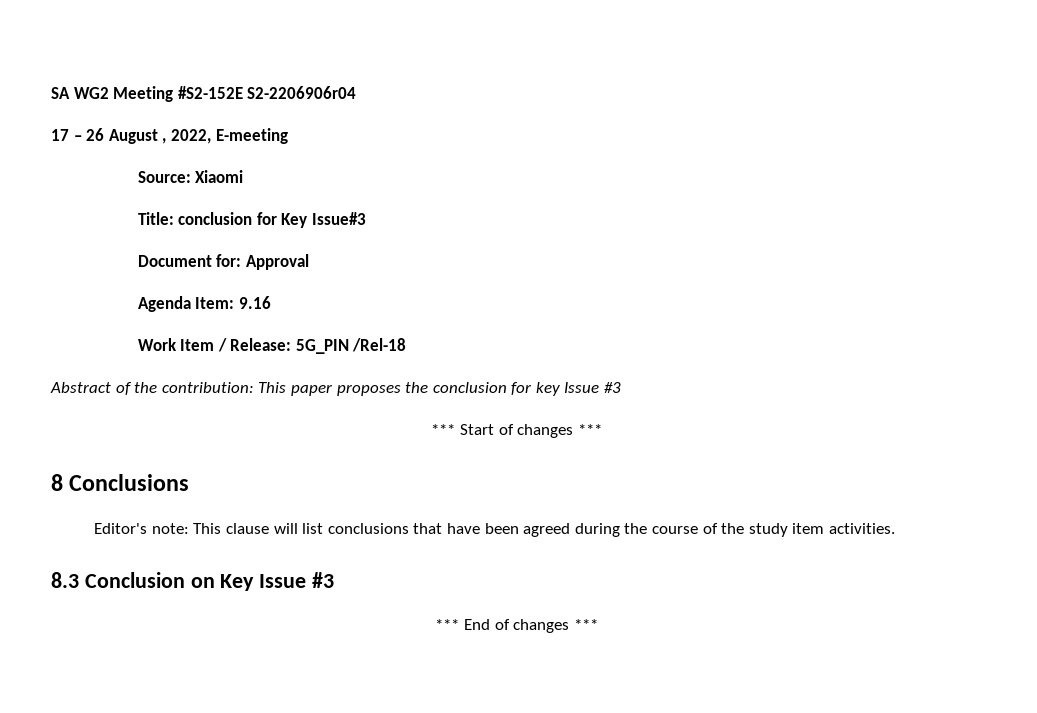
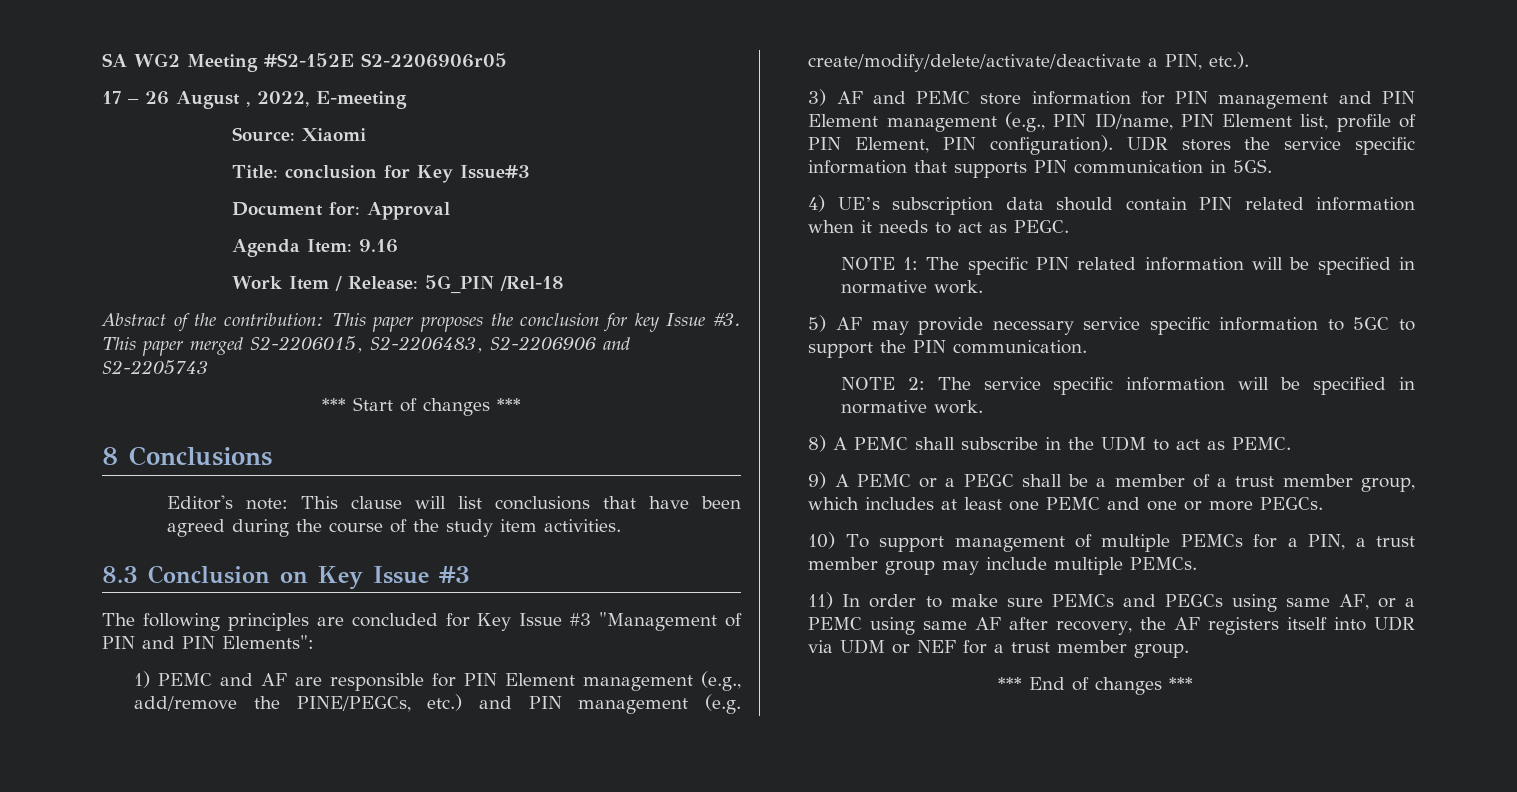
[247,86,357,99] S2-2206906r04 -> [361,53,507,68] S2-2206906r05
[604,382,622,393] #3 -> [712,313,741,326] [102,336,630,356] [102,360,208,375] #3. This paper merged S2-2206015, S2-2206483, S2-2206906 and S2-2205743
(335, 580) none -> [102,612,742,631] [102,635,314,649] [134,671,741,691] [134,694,741,714] [808,52,1250,72] [808,89,1415,109] [808,112,1416,132] [808,135,1415,155] [808,159,1273,178] [808,195,1415,215] [808,220,1070,234] [840,257,1415,275] [840,280,983,294] [808,315,1415,335] [808,340,1088,358] [840,377,1415,395] [840,400,983,414] [808,435,1292,452] [808,472,1416,492] [808,497,1324,511] [808,532,1415,552] [808,557,1198,575] [808,592,1415,612] [808,616,1415,635] [808,639,1190,658] // The following principles are concluded for Key Issue #3 "Management of PIN and PIN Elements": // 1) PEMC and AF are responsible for PIN Element management (e.g., add/remove the PINE/PEGCs, etc.) and PIN management (e.g. create/modify/delete/activate/deactivate a PIN, etc.). // 3) AF and PEMC store information for PIN management and PIN Element management (e.g., PIN ID/name, PIN Element list, profile of PIN Element, PIN configuration). UDR stores the service specific information that supports PIN communication in 5GS. // 4) UE’s subscription data should contain PIN related information when it needs to act as PEGC. // NOTE 1: The specific PIN related information will be specified in normative work. // 5) AF may provide necessary service specific information to 5GC to support the PIN communication. // NOTE 2: The service specific information will be specified in normative work. // 8) A PEMC shall subscribe in the UDM to act as PEMC. // 9) A PEMC or a PEGC shall be a member of a trust member group, which includes at least one PEMC and one or more PEGCs. // 10) To support management of multiple PEMCs for a PIN, a trust member group may include multiple PEMCs. // 11) In order to make sure PEMCs and PEGCs using same AF, or a PEMC using same AF after recovery, the AF registers itself into UDR via UDM or NEF for a trust member group.

